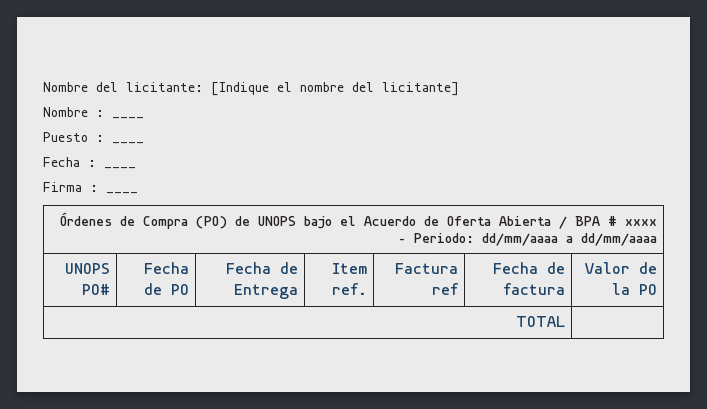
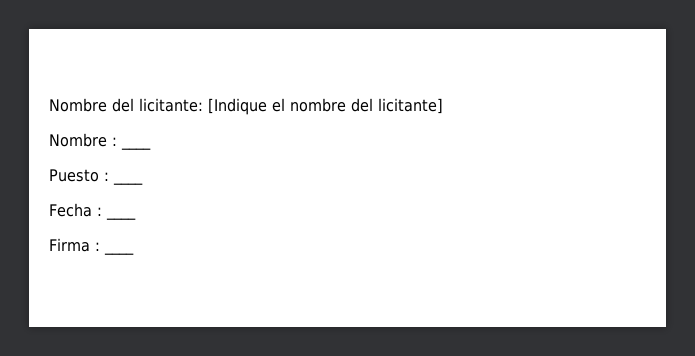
[60,212,658,229] [398,233,658,246] [65,263,111,274] [82,284,111,295] [144,262,190,274] [144,283,190,295] [226,262,299,274] [234,284,299,299] [332,263,368,274] [332,283,368,295] [395,263,459,274] [432,283,460,295] [493,262,566,274] [503,283,566,295] [585,262,658,274] [612,283,658,295] [516,316,566,327] // Órdenes de Compra (PO) de UNOPS bajo el Acuerdo de Oferta Abierta / BPA # xxxx – Periodo: dd/mm/aaaa a dd/mm/aaaa // UNOPS PO# | Fecha de PO | Fecha de Entrega | Item ref. | Factura ref | Fecha de factura | Valor de la PO // TOTAL | -> (134, 253) none

